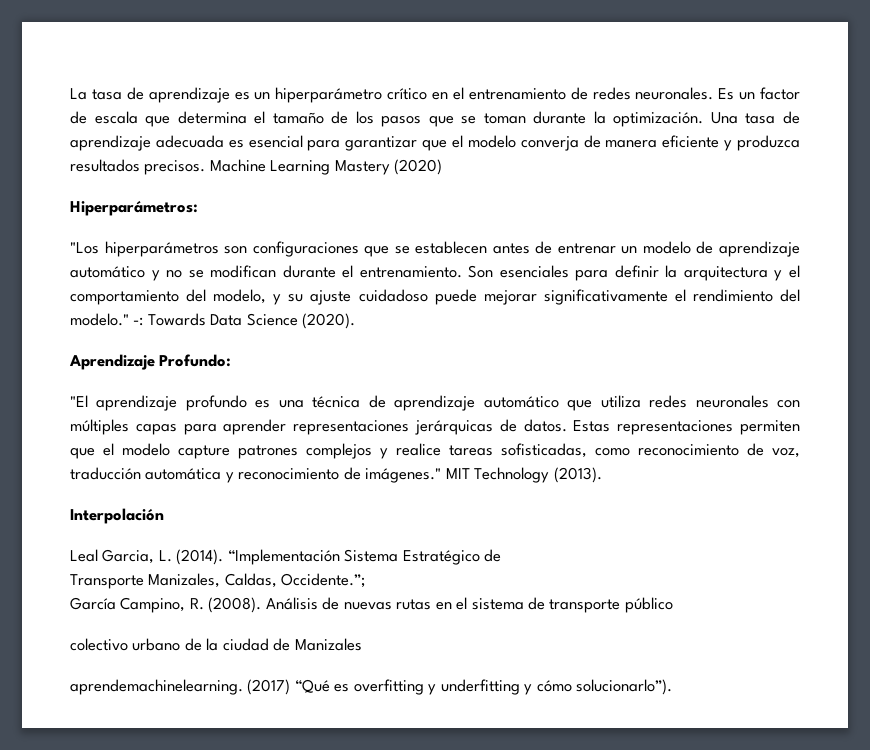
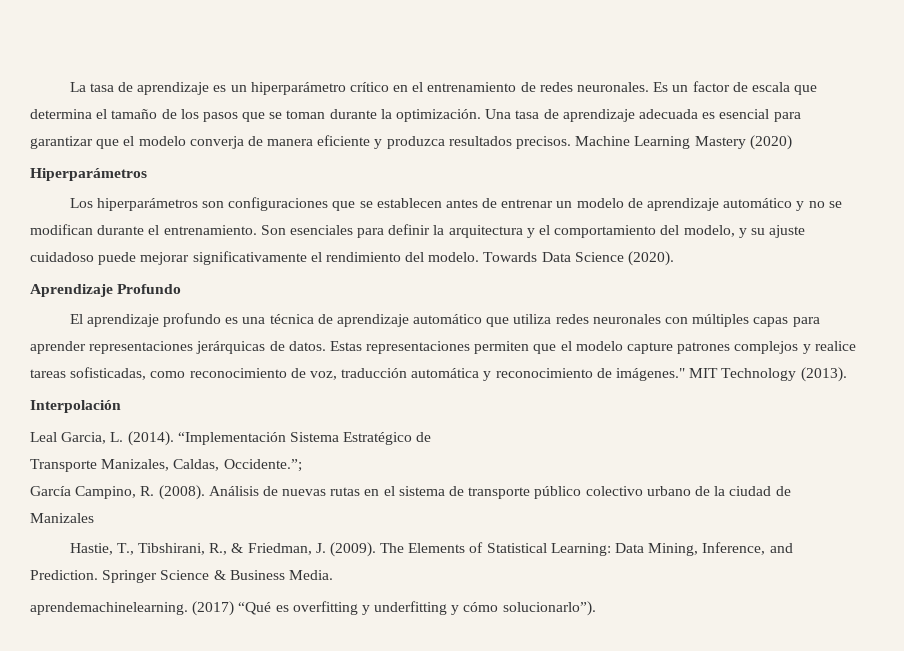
[70,200,198,216] [70,242,99,254] Hiperparámetros: // "Los -> [30,168,147,181] [69,198,93,208] Hiperparámetros // Los
[70,313,144,326] modelo." -: -> [428,252,480,262] modelo.
[159,354,232,367] [70,395,88,407] Profundo: // "El -> [117,284,182,294] [69,314,83,324] Profundo // El
(673, 605) // -> (582, 492) none
(362, 644) none -> [69,542,793,557] [30,570,333,583] // Hastie, T., Tibshirani, R., & Friedman, J. (2009). The Elements of Statistical Learning: Data Mining, Inference, and Prediction. Springer Science & Business Media.

